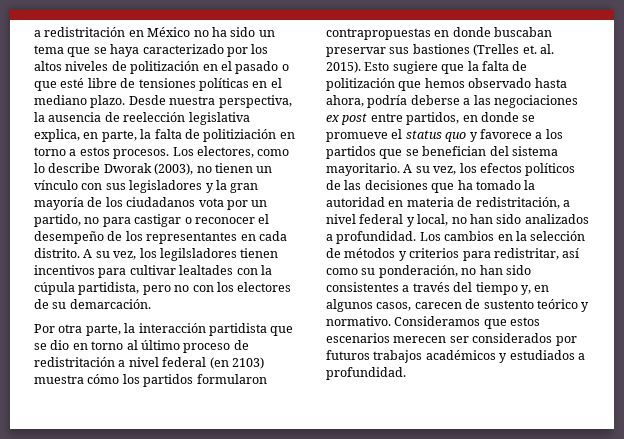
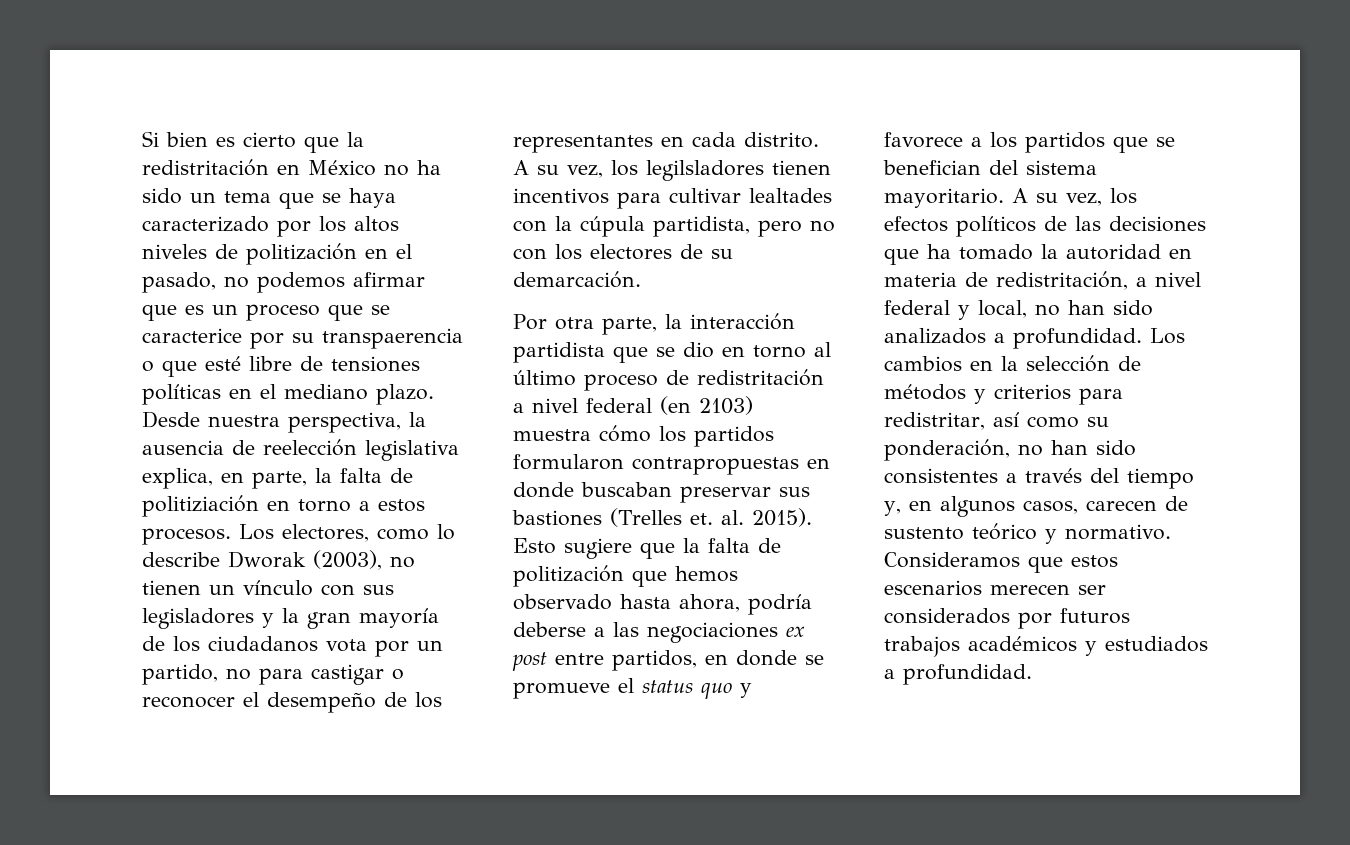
[34,30,41,37] a -> [142,131,364,153] Si bien es cierto que la
[235,61,279,74] pasado -> [142,272,425,293] [142,304,390,321] [142,328,463,349] pasado, no podemos afirmar que es un proceso que se caracterice por su transpaerencia

